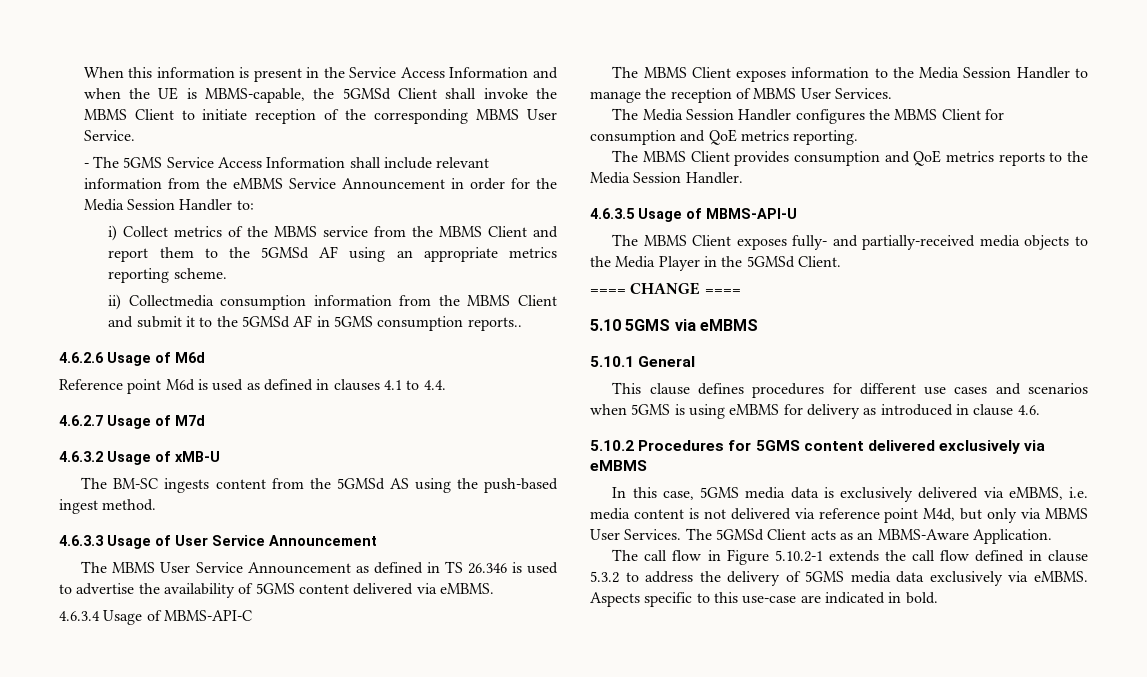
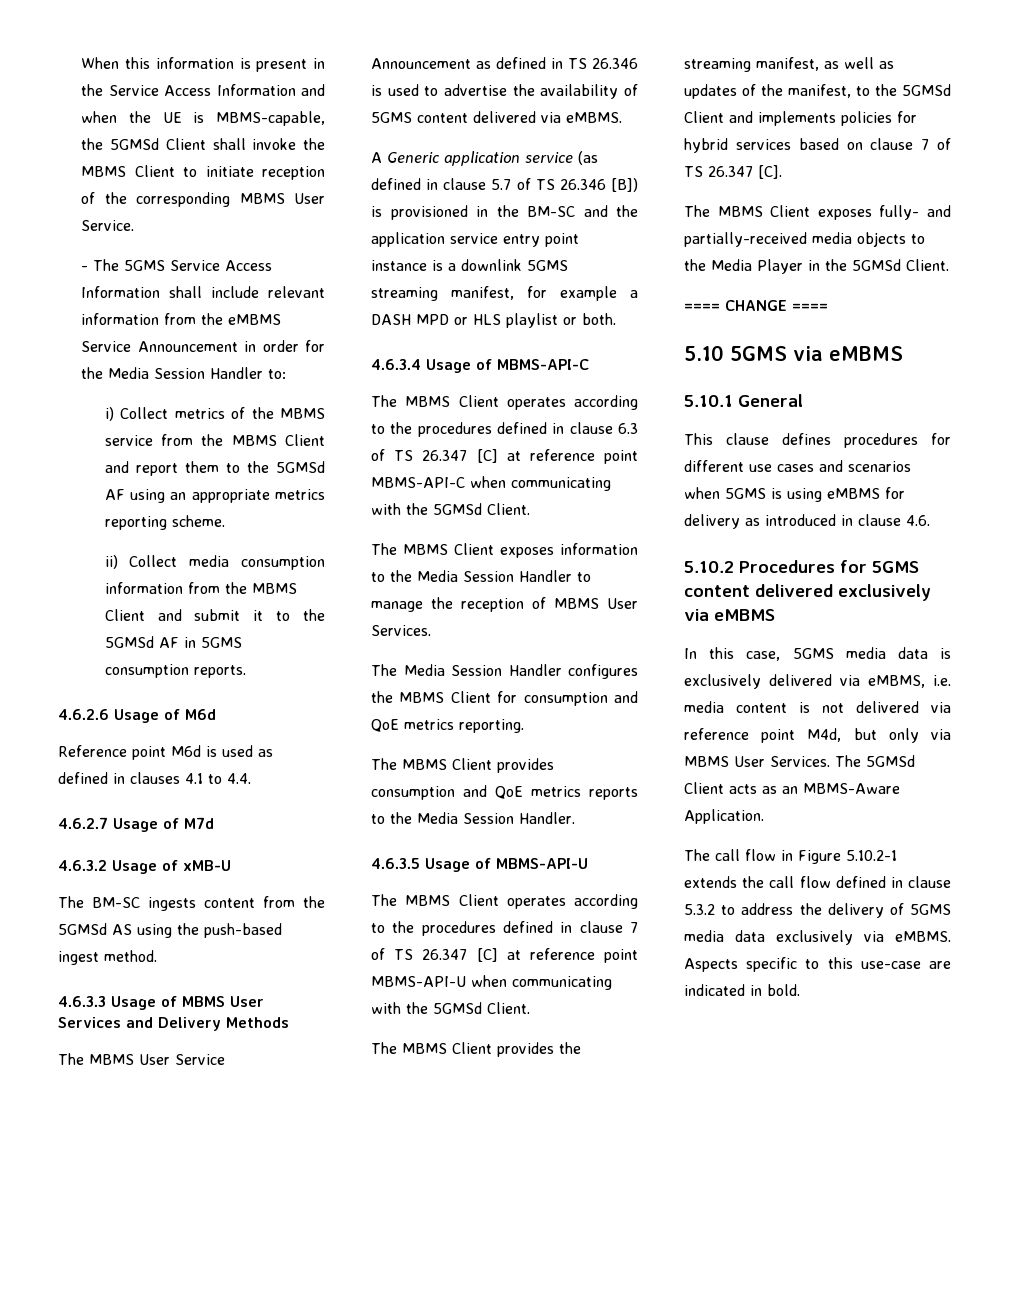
[128,295,214,307] Collectmedia -> [129,555,230,567] Collect media
[467,317,522,331] reports.. -> [193,665,246,678] reports.
[175,535,377,546] User Service Announcement -> [182,996,264,1007] [58,1017,289,1031] MBMS User Services and Delivery Methods
[59,610,252,625] 4.6.3.4 Usage of MBMS-API-C -> [371,151,598,166] [371,178,638,192] [371,205,638,220] [371,232,579,247] [371,259,568,271] [371,286,638,301] [371,313,616,328] [371,359,589,373] [371,395,638,410] [371,422,638,437] [371,449,638,464] [371,476,611,491] [371,503,530,515] A Generic application service (as defined in clause 5.7 of TS 26.346 [B]) is provisioned in the BM-SC and the application service entry point instance is a downlink 5GMS streaming manifest, for example a DASH MPD or HLS playlist or both. // 4.6.3.4 Usage of MBMS-API-C // The MBMS Client operates according to the procedures defined in clause 6.3 of TS 26.347 [C] at reference point MBMS-API-C when communicating with the 5GMSd Client.
(797, 213) none -> [371,894,638,909] [371,921,638,936] [371,948,638,963] [371,975,612,990] [371,1002,530,1014] [371,1042,581,1057] [684,57,894,72] [684,84,951,99] [684,111,917,126] [684,138,951,153] [684,165,782,179] // The MBMS Client operates according to the procedures defined in clause 7 of TS 26.347 [C] at reference point MBMS-API-U when communicating with the 5GMSd Client. // The MBMS Client provides the streaming manifest, as well as updates of the manifest, to the 5GMSd Client and implements policies for hybrid services based on clause 7 of TS 26.347 [C].

